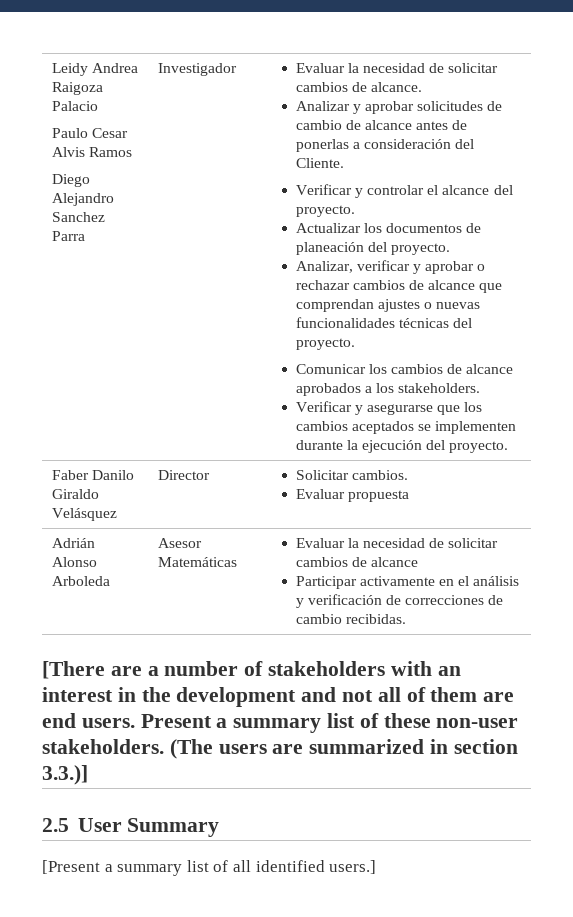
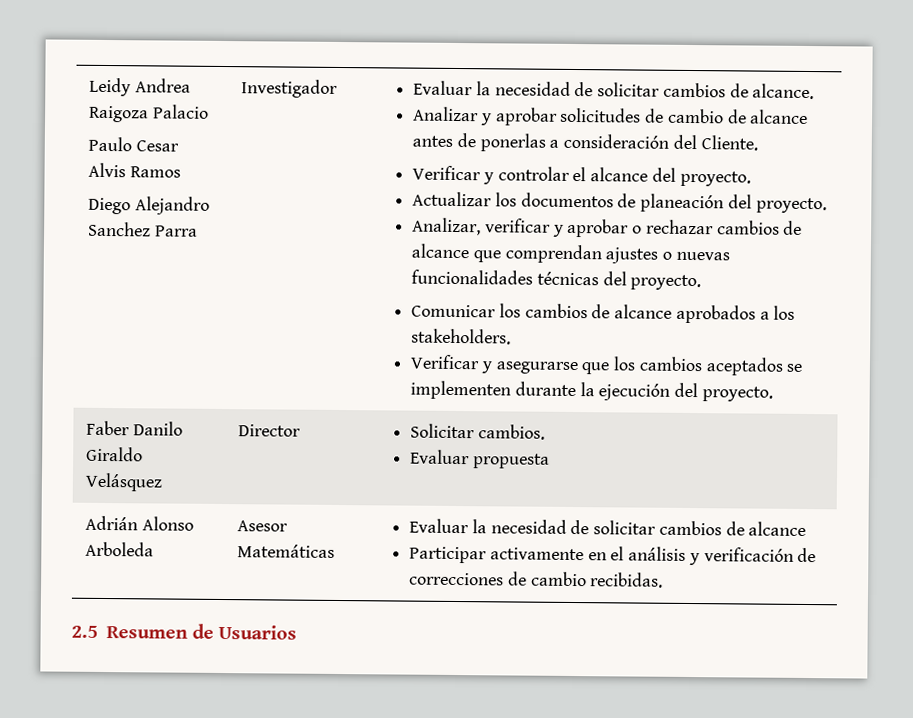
[42,661,461,679] [42,687,515,707] [42,713,519,733] [42,739,518,759] [42,765,88,785] [42,818,220,837] [42,860,377,876] [There are a number of stakeholders with an interest in the development and not all of them are end users. Present a summary list of these non-user stakeholders. (The users are summarized in section 3.3.)] // 2.5 User Summary // [Present a summary list of all identified users.] -> [71,623,298,640] 2.5 Resumen de Usuarios

